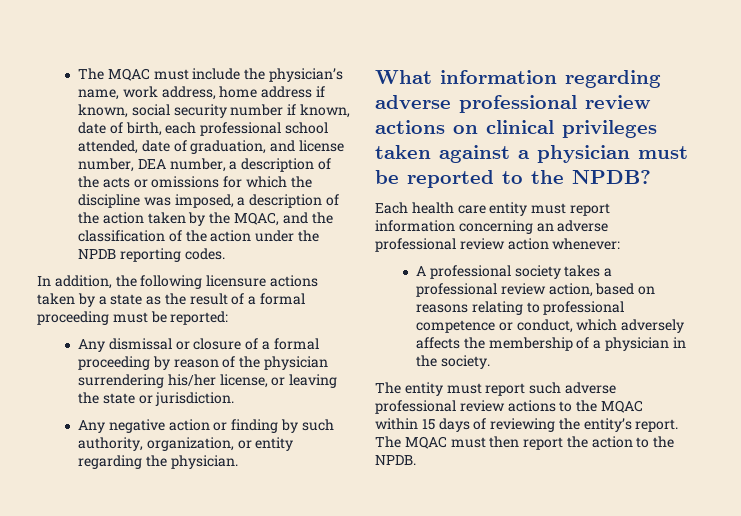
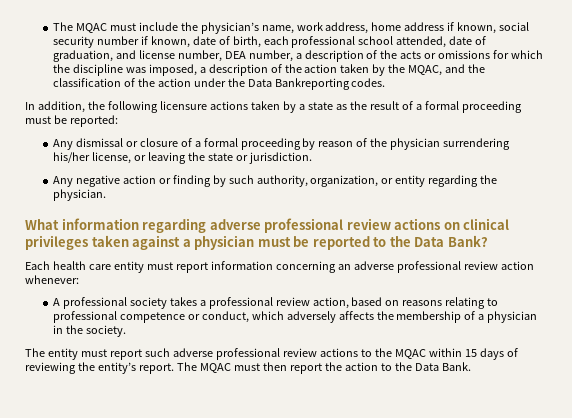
[78,248,181,262] NPDB reporting -> [247,78,350,90] Data Bankreporting
[572,170,651,184] NPDB? -> [414,235,488,247] Data Bank?
[375,455,416,465] NPDB. -> [414,362,471,371] Data Bank.

